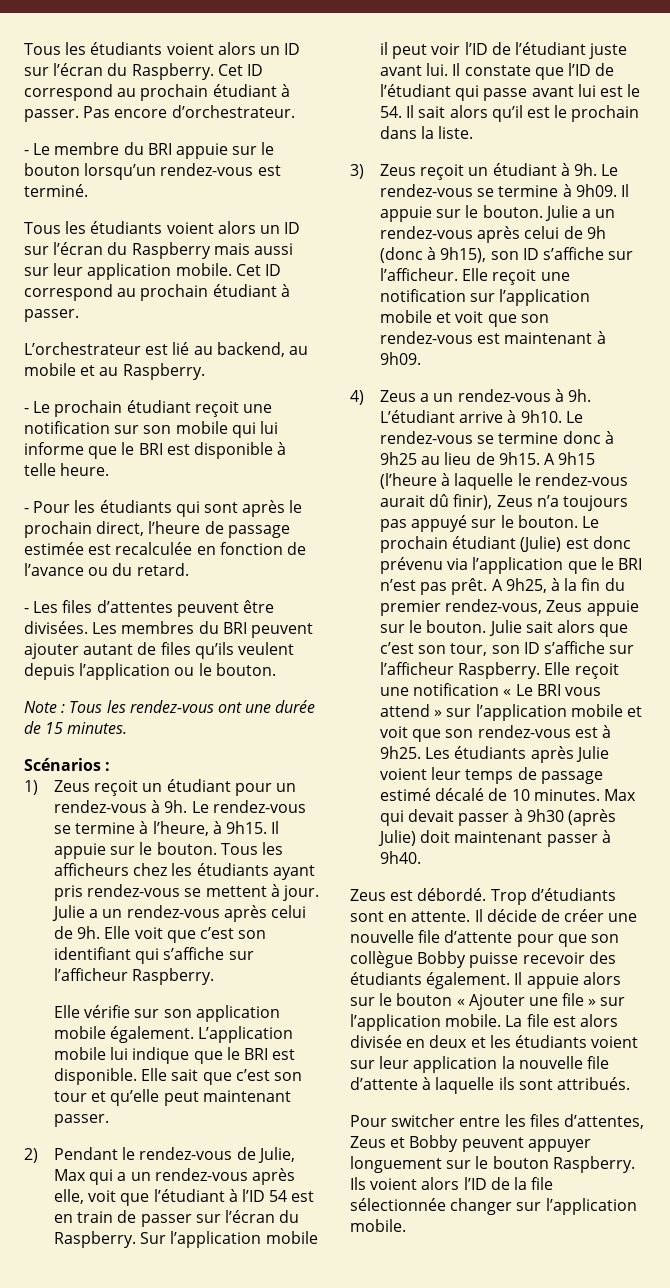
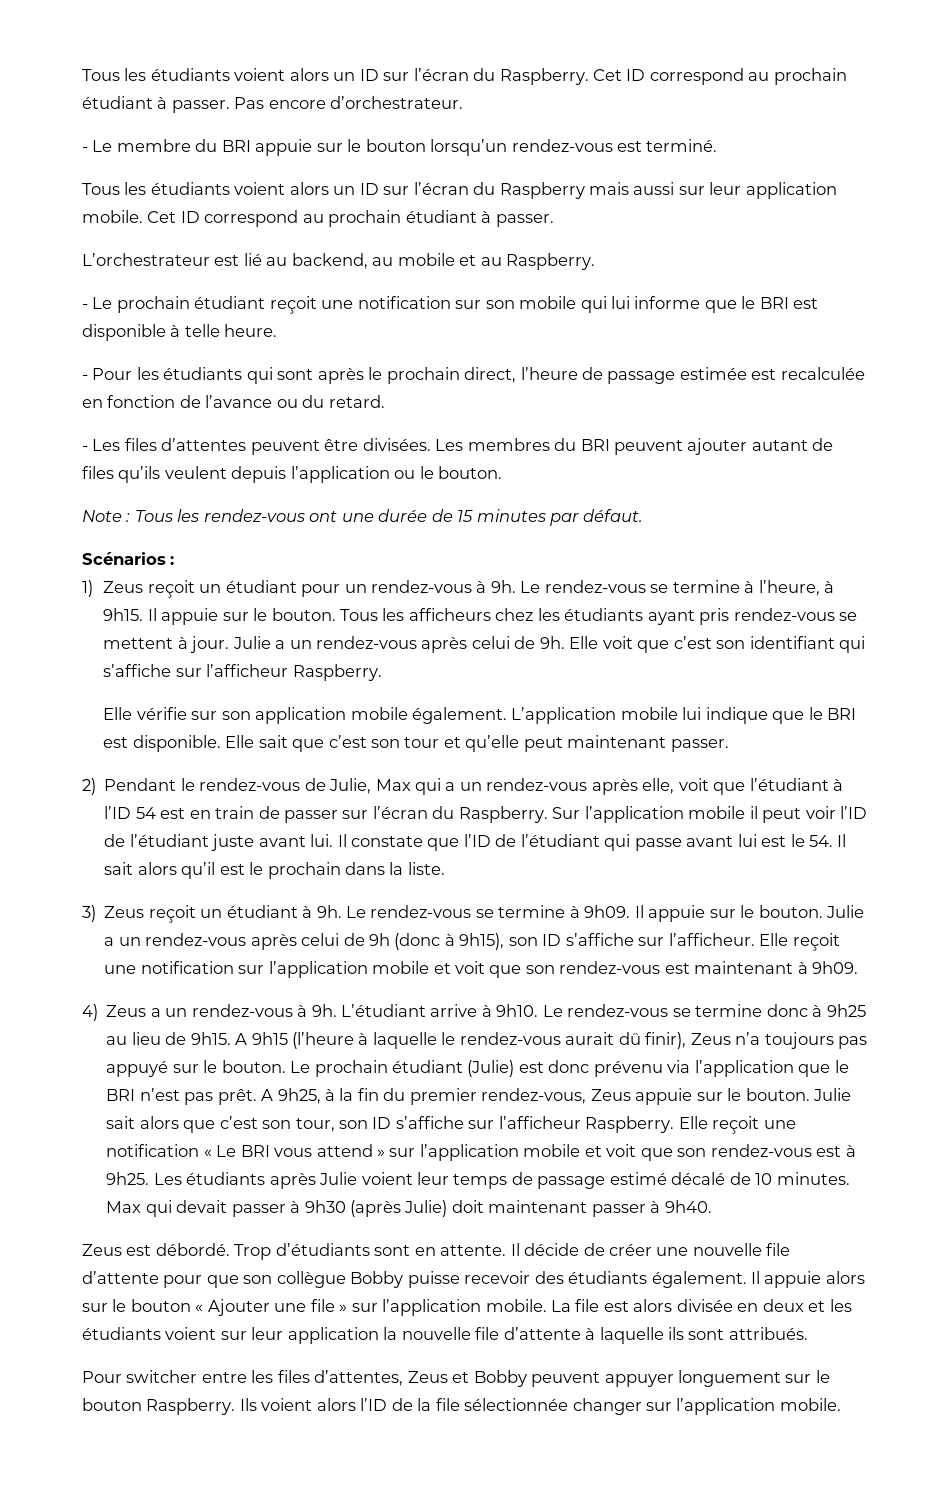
[67,722,128,734] minutes. -> [476,509,644,526] minutes par défaut.

